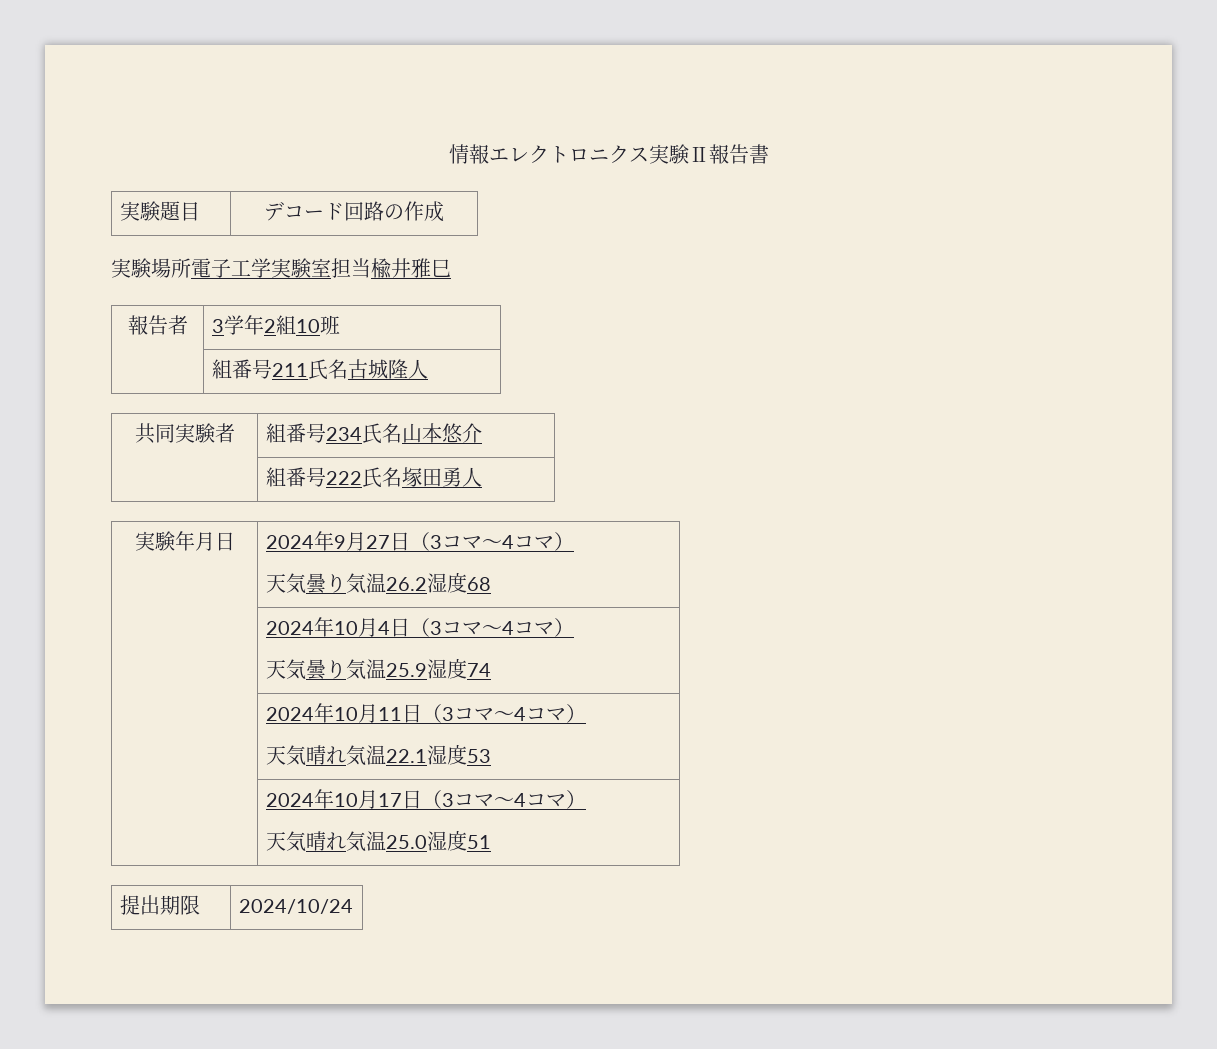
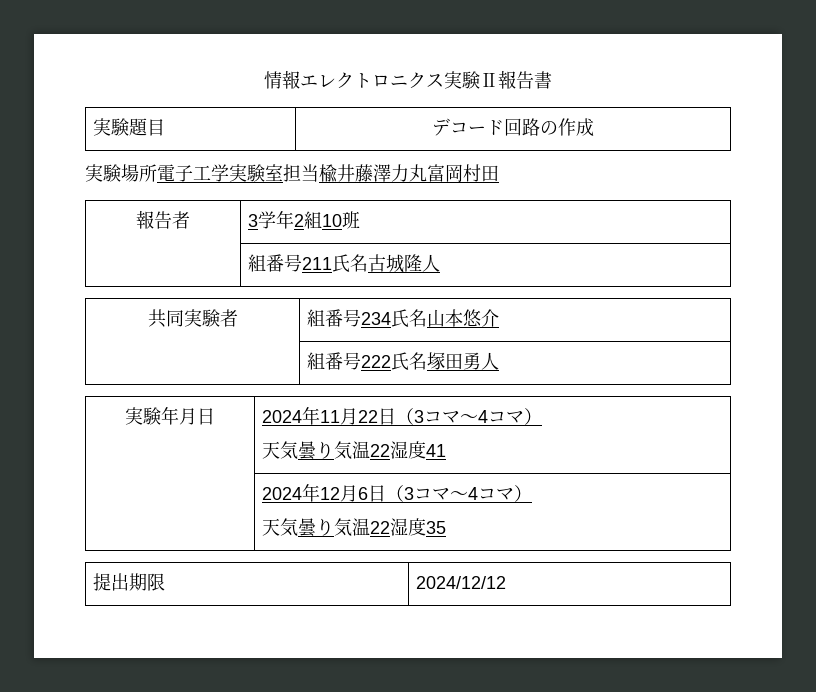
[411,258,451,278] 雅巳 -> [355,164,499,182] 藤澤力丸富岡村田
[333,532,574,551] [265,572,491,594] [265,617,574,637] [265,658,491,680] [265,703,586,723] [265,744,491,766] [265,789,586,809] [265,830,491,852] 9月27日（3コマ～4コマ） // 天気曇り気温26.2湿度68 // | 2024年10月4日（3コマ～4コマ） // 天気曇り気温25.9湿度74 // | 2024年10月11日（3コマ～4コマ） // 天気晴れ気温22.1湿度53 // | 2024年10月17日（3コマ～4コマ） // 天気晴れ気温25.0湿度51 -> [320,408,543,425] [262,441,447,460] [262,483,533,502] [262,518,447,537] 11月22日（3コマ～4コマ） // 天気曇り気温22湿度41 // | 2024年12月6日（3コマ～4コマ） // 天気曇り気温22湿度35
[238,899,353,914] 2024/10/24 -> [416,576,507,589] 2024/12/12

